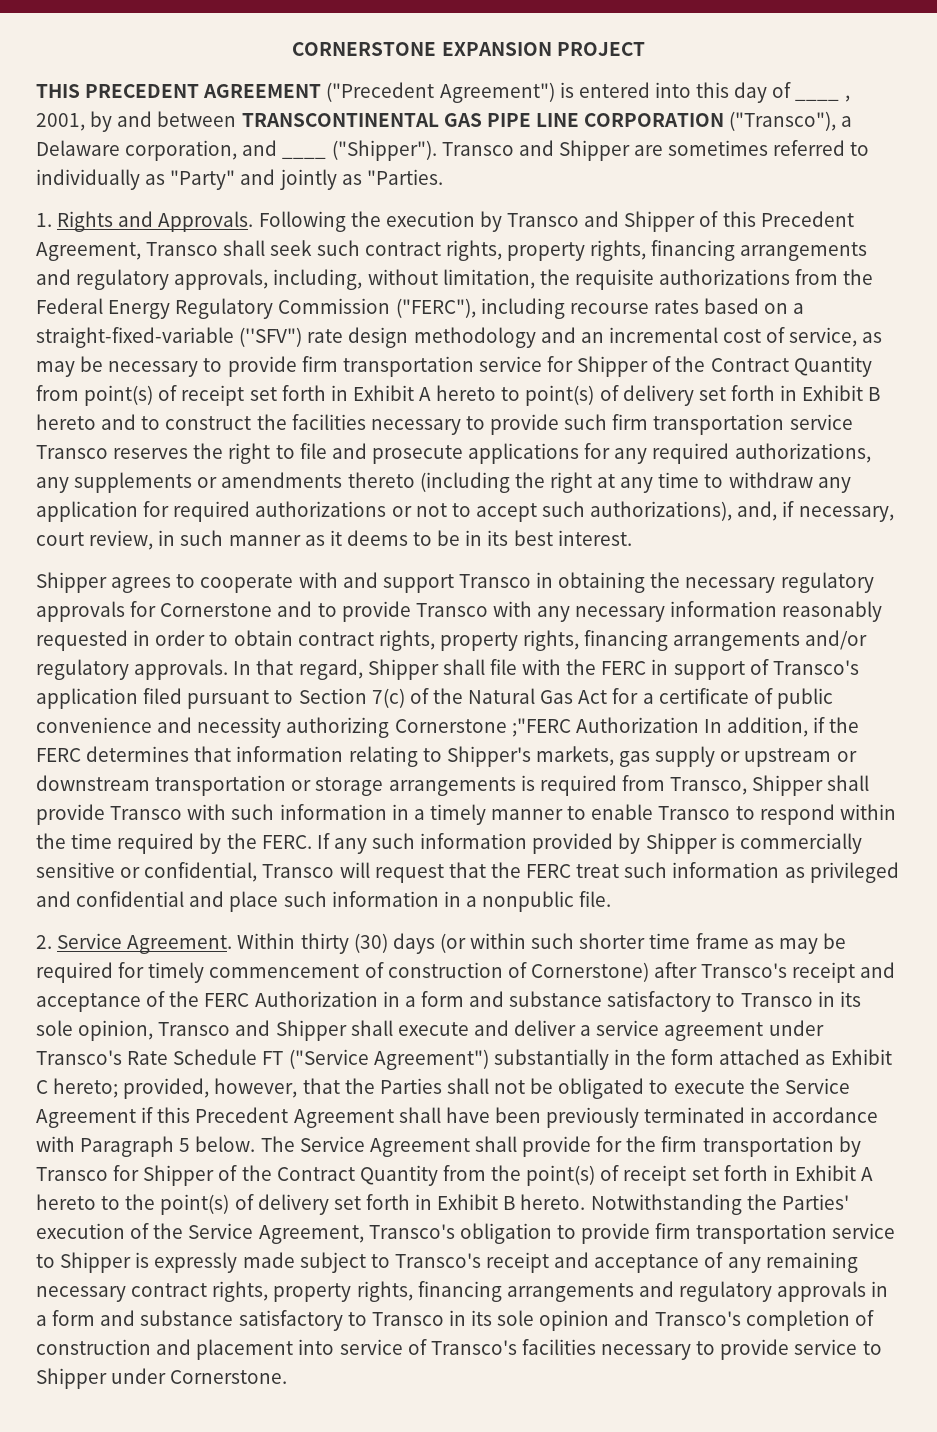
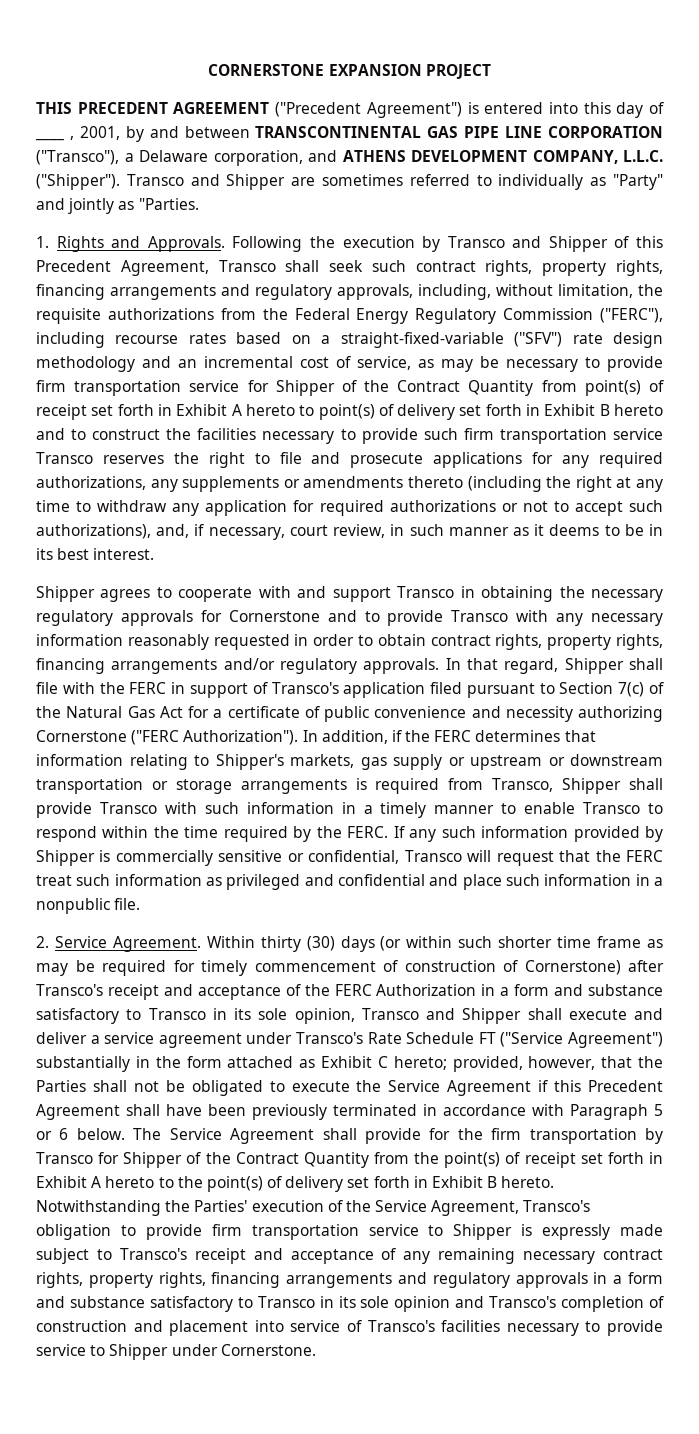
[282,156,327,159] ____ -> [342,150,663,164] ATHENS DEVELOPMENT COMPANY, L.L.C.
[511,717,699,737] ;"FERC Authorization -> [131,730,299,745] ("FERC Authorization").
(191, 1145) none -> [36,1128,69,1140] or 6

